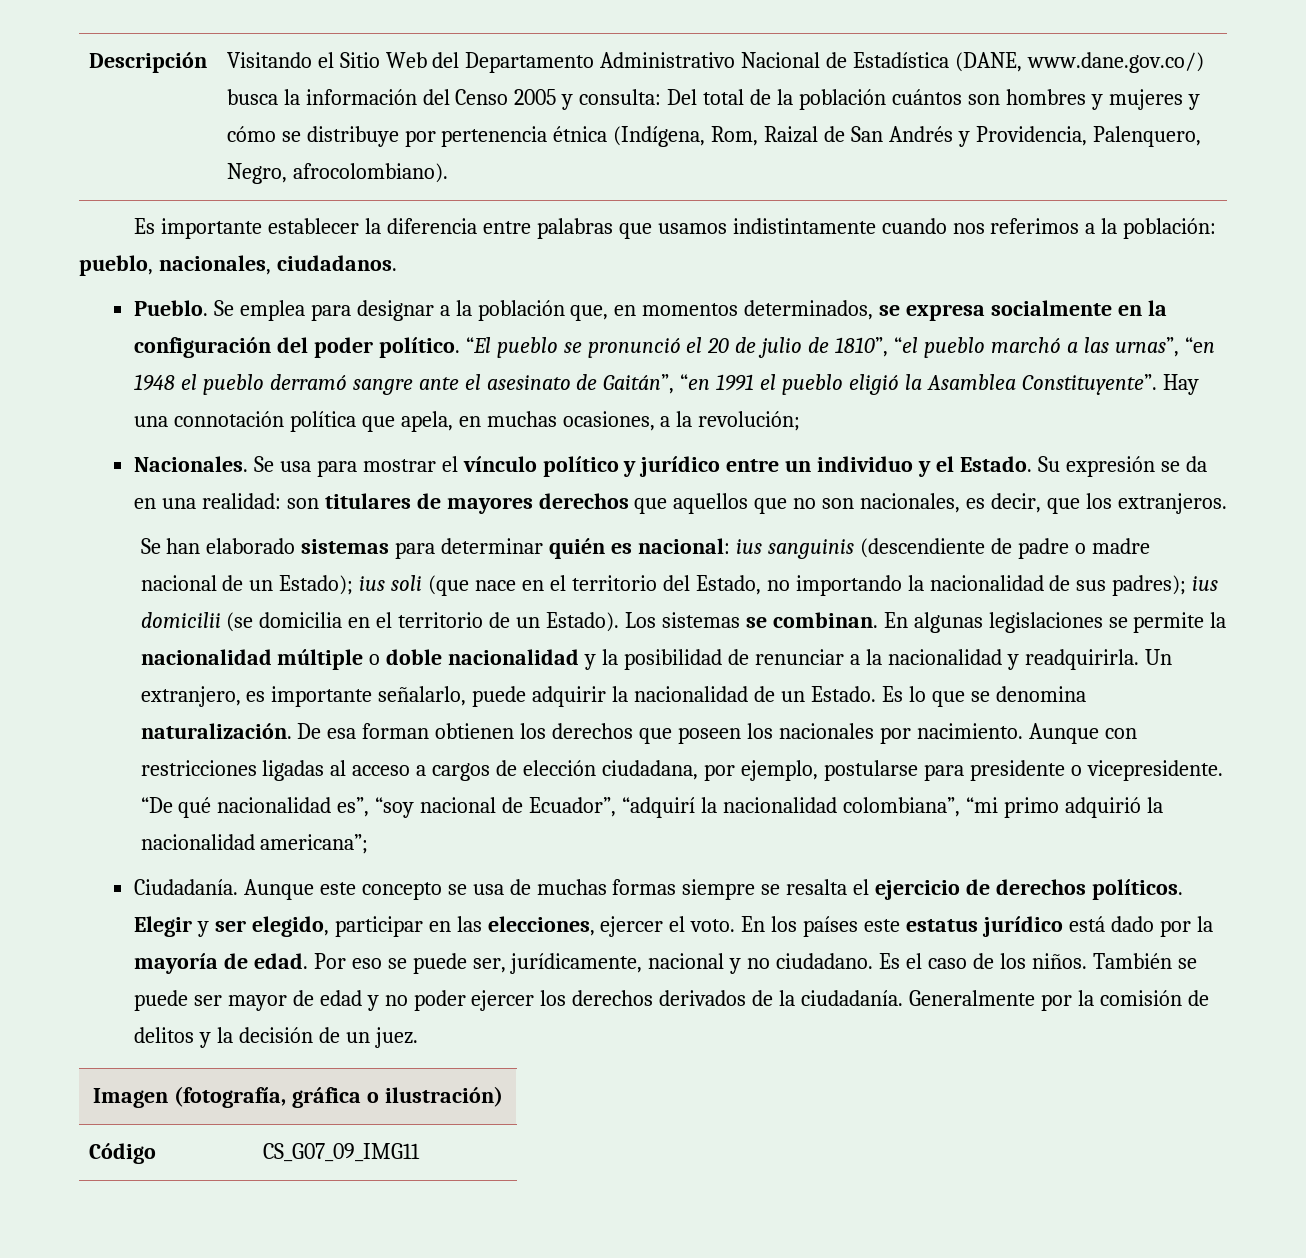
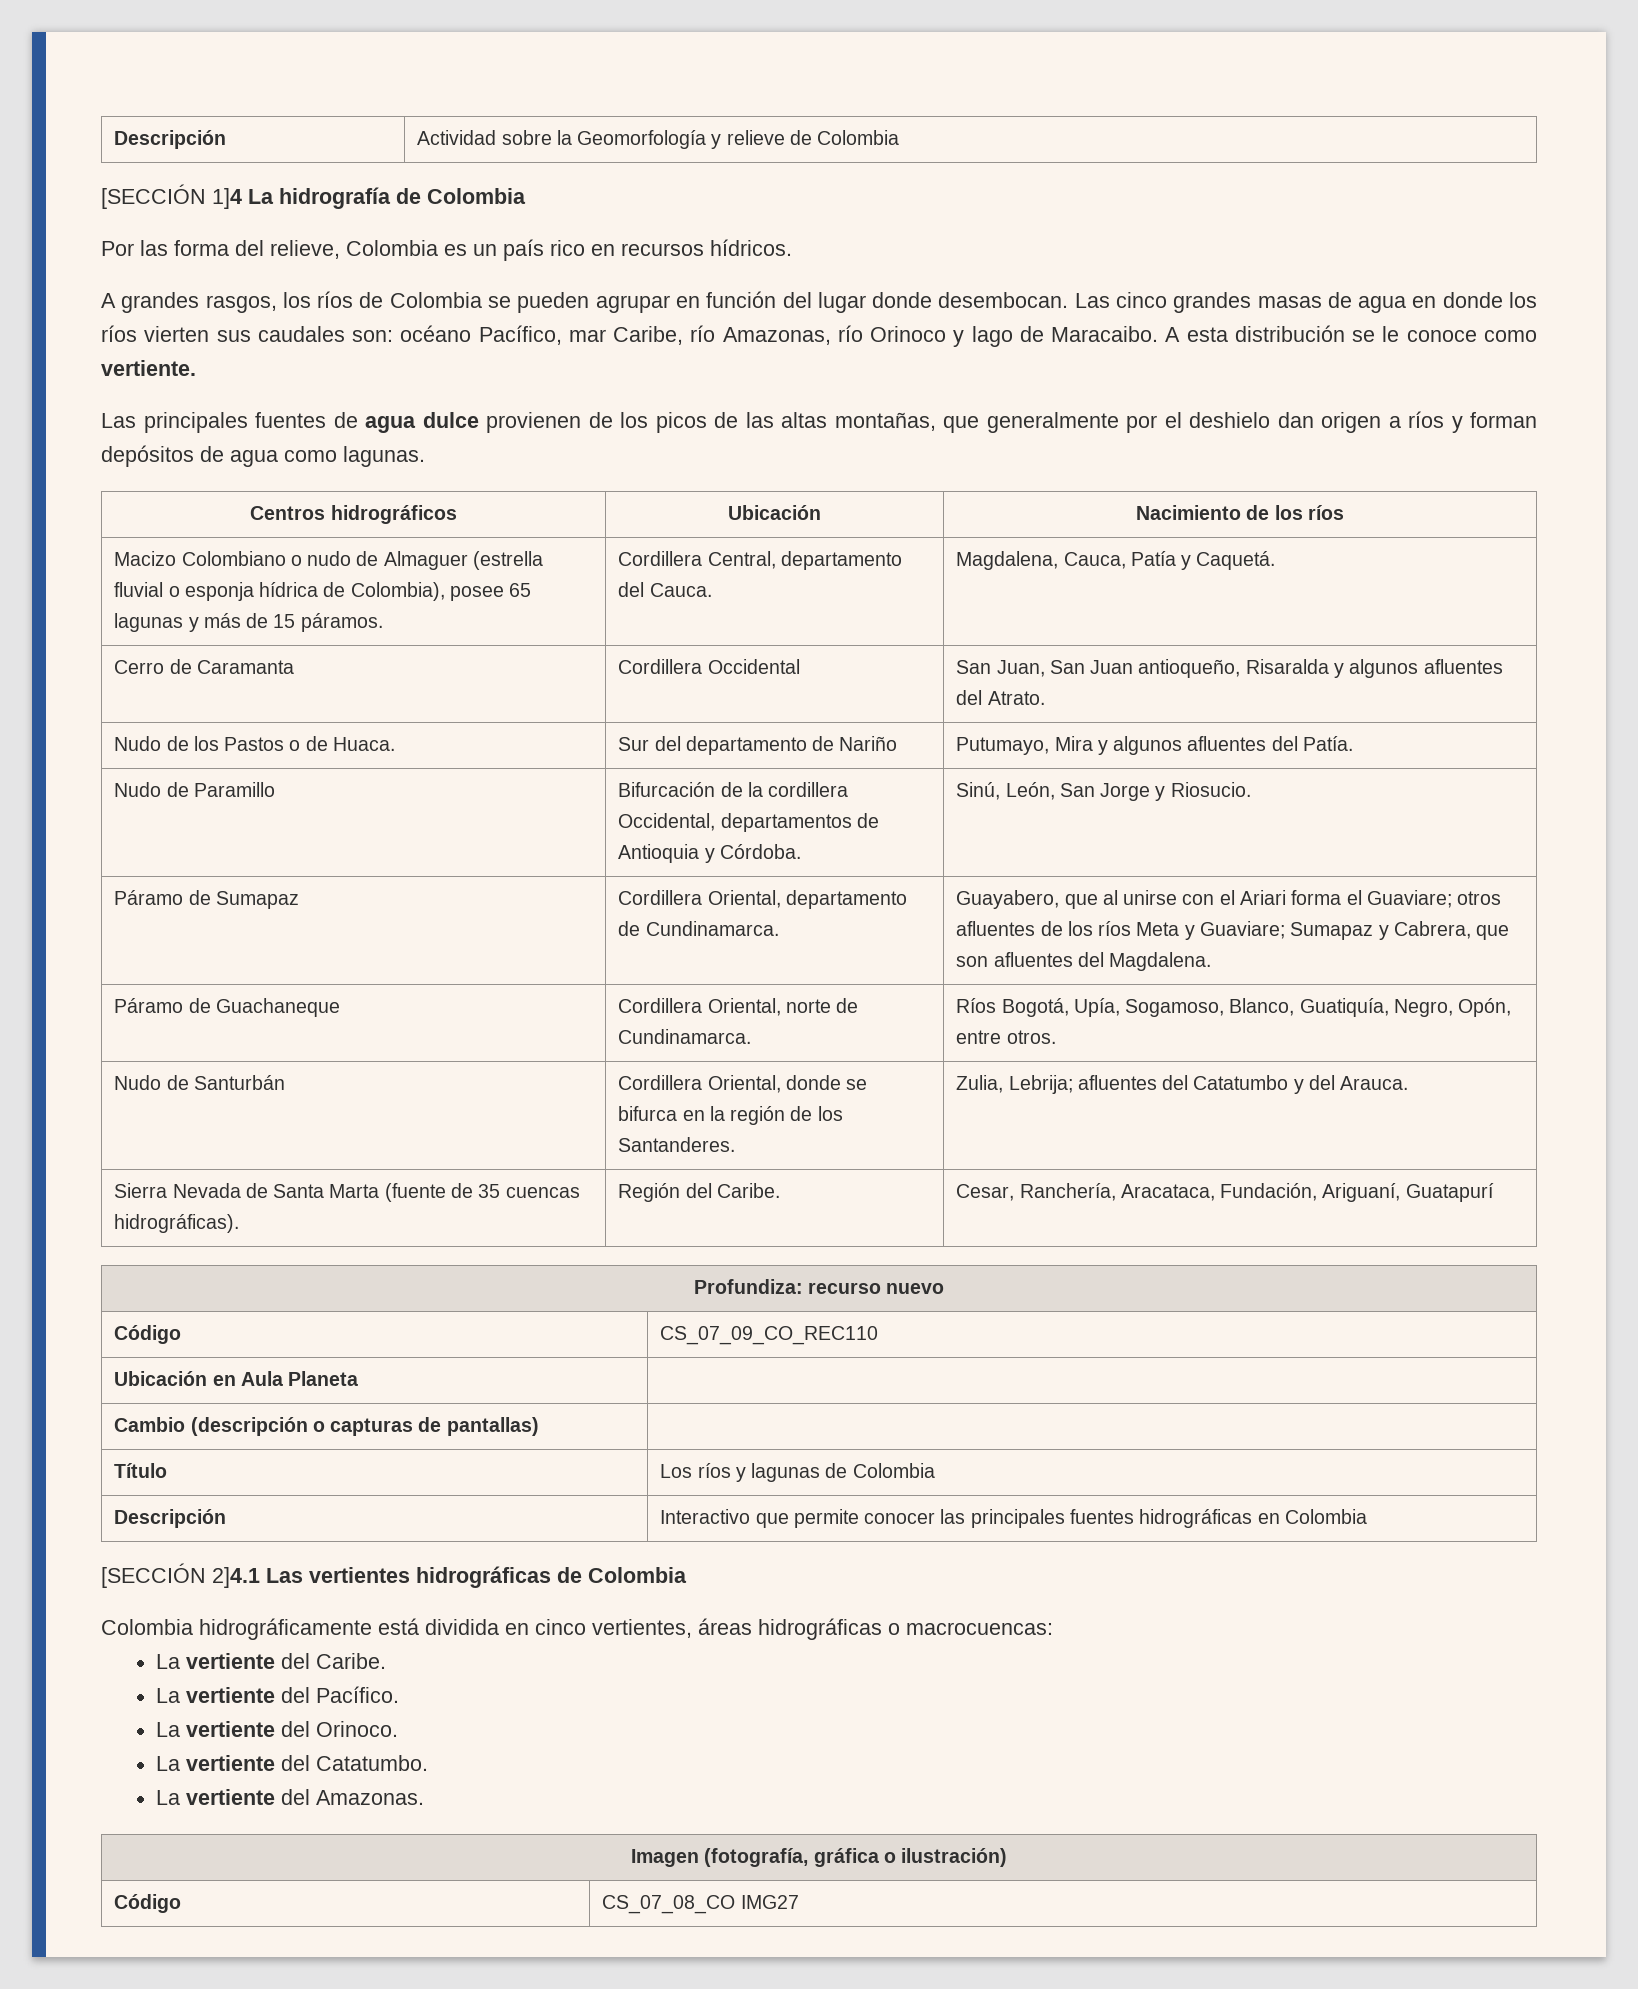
[88,52,207,73] [226,52,1205,73] [226,89,1200,110] [226,126,1201,147] [226,163,448,184] [134,218,1217,239] [79,255,397,276] [133,300,1167,321] [133,337,1215,358] [133,374,1199,395] [133,411,801,432] [133,456,1207,477] [133,493,1227,514] [140,538,1150,559] [140,575,1219,596] [140,612,1227,633] [140,649,1172,670] [140,686,1086,707] [140,723,1137,744] [140,760,1223,781] [140,797,1163,818] [140,834,369,854] [133,879,1183,900] [133,916,1213,937] [133,953,1197,974] [133,990,1209,1011] [133,1027,418,1048] Descripción | Visitando el Sitio Web del Departamento Administrativo Nacional de Estadística (DANE, www.dane.gov.co/) busca la información del Censo 2005 y consulta: Del total de la población cuántos son hombres y mujeres y cómo se distribuye por pertenencia étnica (Indígena, Rom, Raizal de San Andrés y Providencia, Palenquero, Negro, afrocolombiano). // Es importante establecer la diferencia entre palabras que usamos indistintamente cuando nos referimos a la población: pueblo, nacionales, ciudadanos. // Pueblo. Se emplea para designar a la población que, en momentos determinados, se expresa socialmente en la configuración del poder político. “El pueblo se pronunció el 20 de julio de 1810”, “el pueblo marchó a las urnas”, “en 1948 el pueblo derramó sangre ante el asesinato de Gaitán”, “en 1991 el pueblo eligió la Asamblea Constituyente”. Hay una connotación política que apela, en muchas ocasiones, a la revolución; // Nacionales. Se usa para mostrar el vínculo político y jurídico entre un individuo y el Estado. Su expresión se da en una realidad: son titulares de mayores derechos que aquellos que no son nacionales, es decir, que los extranjeros. // Se han elaborado sistemas para determinar quién es nacional: ius sanguinis (descendiente de padre o madre nacional de un Estado); ius soli (que nace en el territorio del Estado, no importando la nacionalidad de sus padres); ius domicilii (se domicilia en el territorio de un Estado). Los sistemas se combinan. En algunas legislaciones se permite la nacionalidad múltiple o doble nacionalidad y la posibilidad de renunciar a la nacionalidad y readquirirla. Un extranjero, es importante señalarlo, puede adquirir la nacionalidad de un Estado. Es lo que se denomina naturalización. De esa forman obtienen los derechos que poseen los nacionales por nacimiento. Aunque con restricciones ligadas al acceso a cargos de elección ciudadana, por ejemplo, postularse para presidente o vicepresidente. “De qué nacionalidad es”, “soy nacional de Ecuador”, “adquirí la nacionalidad colombiana”, “mi primo adquirió la nacionalidad americana”; // Ciudadanía. Aunque este concepto se usa de muchas formas siempre se resalta el ejercicio de derechos políticos. Elegir y ser elegido, participar en las elecciones, ejercer el voto. En los países este estatus jurídico está dado por la mayoría de edad. Por eso se puede ser, jurídicamente, nacional y no ciudadano. Es el caso de los niños. También se puede ser mayor de edad y no poder ejercer los derechos derivados de la ciudadanía. Generalmente por la comisión de delitos y la decisión de un juez. -> [114,130,227,149] [417,130,900,149] [101,184,526,209] [101,239,792,261] [101,291,1538,313] [101,325,1538,347] [101,360,196,376] [101,411,1537,433] [101,445,425,467] [250,505,457,524] [728,505,821,520] [1136,505,1344,520] [114,551,543,570] [114,582,532,601] [114,613,383,632] [618,551,902,570] [618,582,712,597] [956,551,1276,570] [114,659,294,674] [618,659,800,674] [956,659,1503,678] [956,690,1045,705] [114,736,395,751] [618,736,898,755] [956,736,1353,755] [114,782,275,797] [618,782,849,797] [618,813,879,832] [618,844,801,863] [956,782,1251,801] [114,890,299,909] [618,890,907,909] [618,921,779,936] [956,890,1502,909] [956,921,1510,940] [956,952,1212,971] [114,998,340,1017] [618,998,859,1016] [618,1029,752,1044] [956,998,1512,1017] [956,1030,1056,1044] [114,1075,285,1090] [618,1075,868,1093] [618,1106,843,1125] [618,1137,736,1152] [956,1075,1409,1094] [114,1183,580,1202] [114,1214,240,1233] [618,1183,780,1202] [956,1183,1494,1202] [693,1279,945,1294] [114,1325,182,1344] [660,1326,879,1345] [114,1371,359,1386] [114,1417,539,1436] [114,1463,168,1478] [660,1463,935,1482] [114,1509,227,1528] [660,1509,1367,1528] [101,1563,687,1588] [101,1618,1053,1640] [156,1653,387,1669] [156,1686,400,1703] [156,1721,399,1737] [156,1755,429,1771] [156,1789,425,1805] Descripción | Actividad sobre la Geomorfología y relieve de Colombia // [SECCIÓN 1]4 La hidrografía de Colombia // Por las forma del relieve, Colombia es un país rico en recursos hídricos. // A grandes rasgos, los ríos de Colombia se pueden agrupar en función del lugar donde desembocan. Las cinco grandes masas de agua en donde los ríos vierten sus caudales son: océano Pacífico, mar Caribe, río Amazonas, río Orinoco y lago de Maracaibo. A esta distribución se le conoce como vertiente. // Las principales fuentes de agua dulce provienen de los picos de las altas montañas, que generalmente por el deshielo dan origen a ríos y forman depósitos de agua como lagunas. // Centros hidrográficos | Ubicación | Nacimiento de los ríos // Macizo Colombiano o nudo de Almaguer (estrella fluvial o esponja hídrica de Colombia), posee 65 lagunas y más de 15 páramos. | Cordillera Central, departamento del Cauca. | Magdalena, Cauca, Patía y Caquetá. // Cerro de Caramanta | Cordillera Occidental | San Juan, San Juan antioqueño, Risaralda y algunos afluentes del Atrato. // Nudo de los Pastos o de Huaca. | Sur del departamento de Nariño | Putumayo, Mira y algunos afluentes del Patía. // Nudo de Paramillo | Bifurcación de la cordillera Occidental, departamentos de Antioquia y Córdoba. | Sinú, León, San Jorge y Riosucio. // Páramo de Sumapaz | Cordillera Oriental, departamento de Cundinamarca. | Guayabero, que al unirse con el Ariari forma el Guaviare; otros afluentes de los ríos Meta y Guaviare; Sumapaz y Cabrera, que son afluentes del Magdalena. // Páramo de Guachaneque | Cordillera Oriental, norte de Cundinamarca. | Ríos Bogotá, Upía, Sogamoso, Blanco, Guatiquía, Negro, Opón, entre otros. // Nudo de Santurbán | Cordillera Oriental, donde se bifurca en la región de los Santanderes. | Zulia, Lebrija; afluentes del Catatumbo y del Arauca. // Sierra Nevada de Santa Marta (fuente de 35 cuencas hidrográficas). | Región del Caribe. | Cesar, Ranchería, Aracataca, Fundación, Ariguaní, Guatapurí // Profundiza: recurso nuevo // Código | CS_07_09_CO_REC110 // Ubicación en Aula Planeta | // Cambio (descripción o capturas de pantallas) | // Título | Los ríos y lagunas de Colombia // Descripción | Interactivo que permite conocer las principales fuentes hidrográficas en Colombia // [SECCIÓN 2]4.1 Las vertientes hidrográficas de Colombia // Colombia hidrográficamente está dividida en cinco vertientes, áreas hidrográficas o macrocuencas: // La vertiente del Caribe. // La vertiente del Pacífico. // La vertiente del Orinoco. // La vertiente del Catatumbo. // La vertiente del Amazonas.
[262,1143,420,1162] CS_G07_09_IMG11 -> [602,1895,799,1914] CS_07_08_CO IMG27

